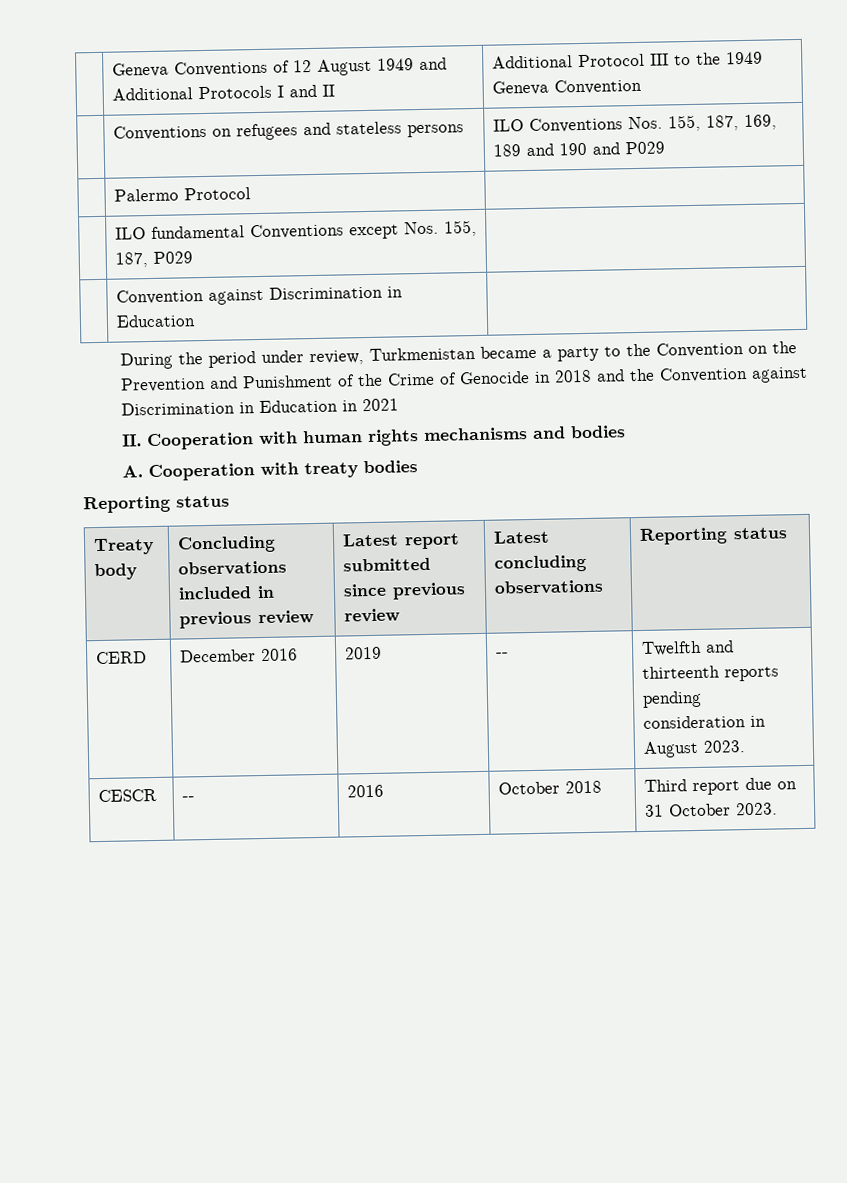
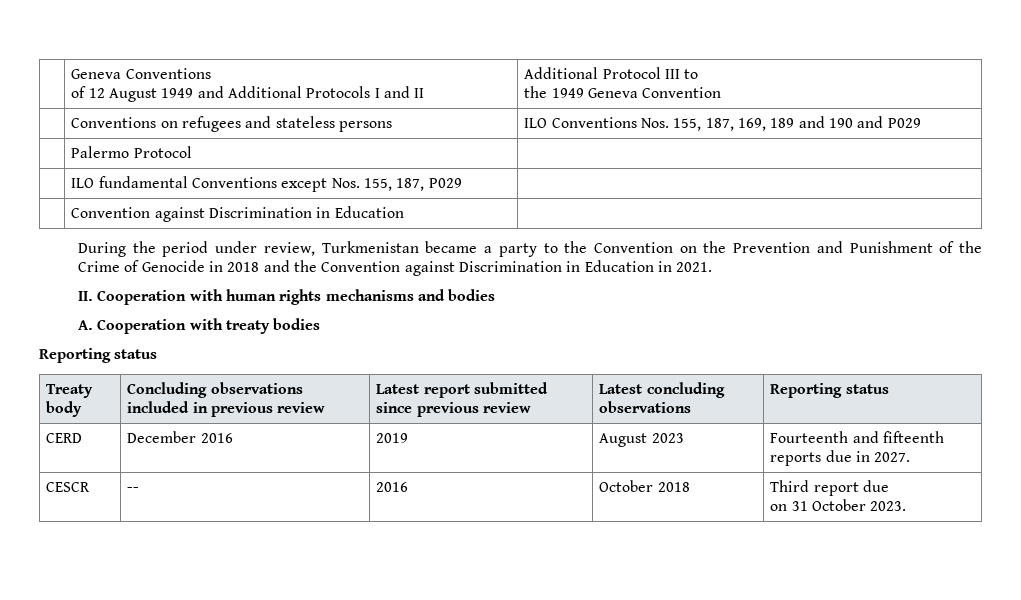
(268, 68) none -> (211, 73) //
(691, 60) none -> (699, 74) //
[362,398,400,412] 2021 -> [676,262,713,272] 2021.
[495,652,509,657] [640,640,734,656] [641,665,779,682] [641,690,702,708] [642,715,766,729] [642,740,746,758] -- | Twelfth and thirteenth reports pending consideration in August 2023. -> [599,433,684,447] [770,431,945,443] [770,450,911,466] August 2023 | Fourteenth and fifteenth reports due in 2027.
(772, 784) none -> (890, 486) //

